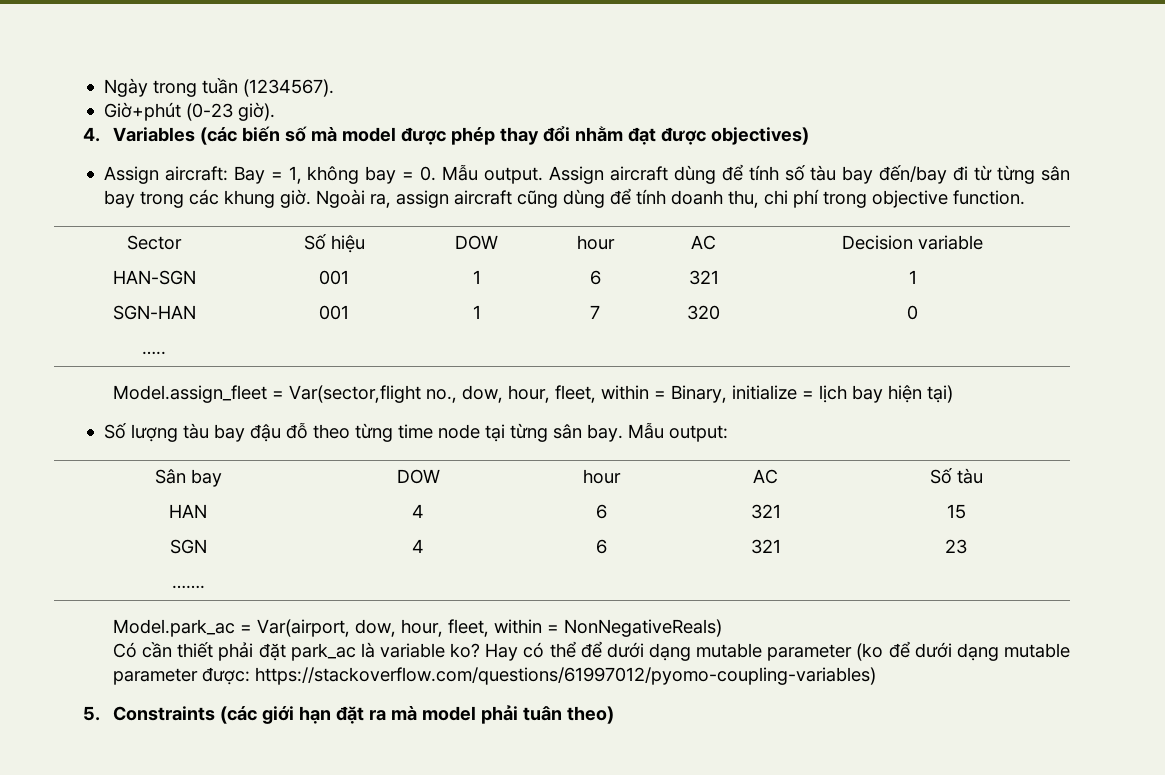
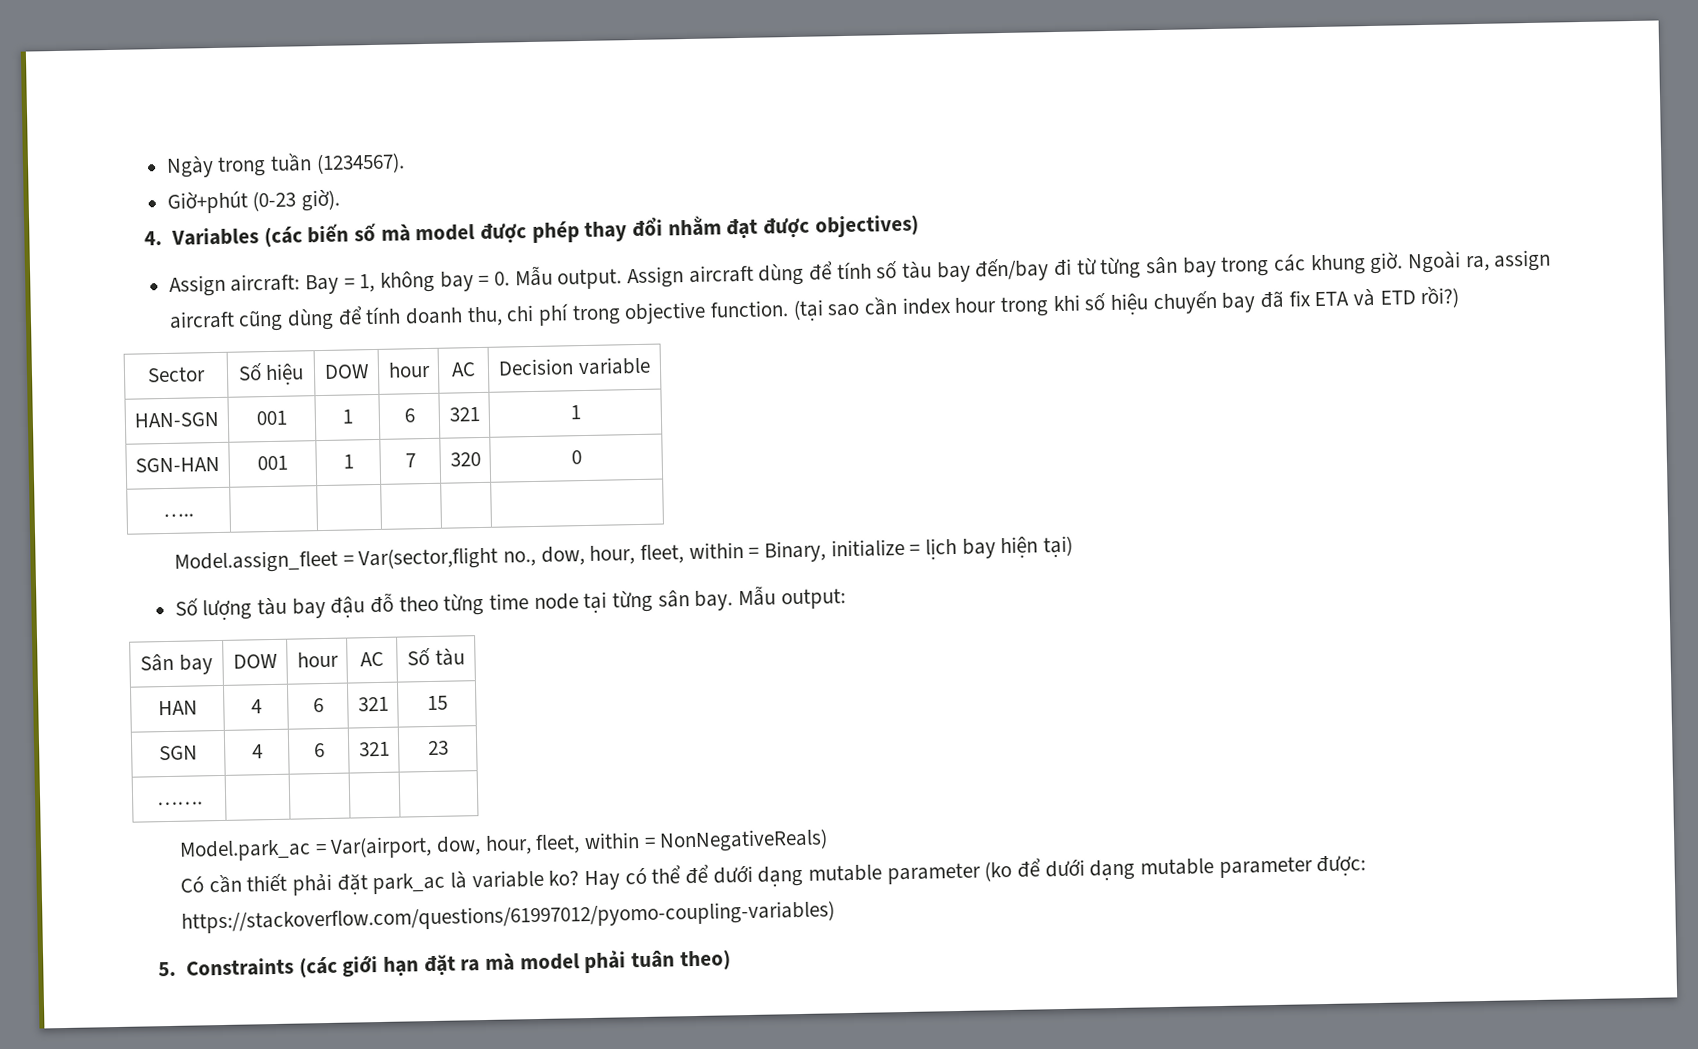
(1025, 197) none -> [792,286,1460,322] (tại sao cần index hour trong khi số hiệu chuyến bay đã fix ETA và ETD rồi?)

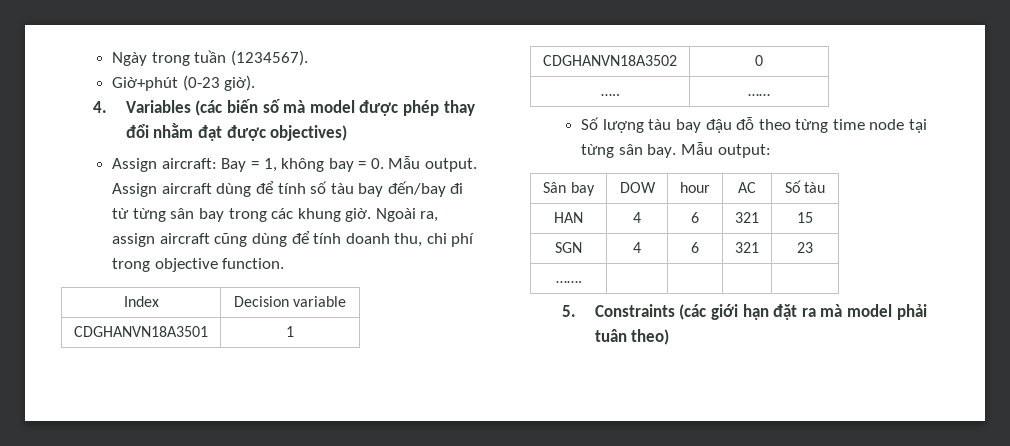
[792,286,1460,322] [147,366,206,383] [237,363,305,386] [323,364,370,379] [387,361,431,378] [451,362,476,377] [498,356,651,376] [134,411,220,428] [256,410,287,426] [341,409,353,424] [403,408,415,423] [448,407,480,422] [569,405,581,420] [135,456,220,473] [257,455,288,471] [342,454,354,469] [404,453,416,468] [449,451,481,467] [570,450,582,465] [163,513,194,518] [173,535,1073,574] (tại sao cần index hour trong khi số hiệu chuyến bay đã fix ETA và ETD rồi?) // Sector | Số hiệu | DOW | hour | AC | Decision variable // HAN-SGN | 001 | 1 | 6 | 321 | 1 // SGN-HAN | 001 | 1 | 7 | 320 | 0 // ….. | | | | | // Model.assign_fleet = Var(sector,flight no., dow, hour, fleet, within = Binary, initialize = lịch bay hiện tại) -> [123,296,159,307] [233,296,347,307] [74,326,208,337] [286,326,294,337] [543,55,677,66] [755,55,763,66] [600,94,620,96] [748,94,770,96] // Index | Decision variable // CDGHANVN18A3501 | 1 // CDGHANVN18A3502 | 0 // ….. | ……
[178,828,829,862] [179,855,1367,896] [180,900,835,934] // Model.park_ac = Var(airport, dow, hour, fleet, within = NonNegativeReals) // Có cần thiết phải đặt park_ac là variable ko? Hay có thể để dưới dạng mutable parameter (ko để dưới dạng mutable parameter được: https://stackoverflow.com/questions/61997012/pyomo-coupling-variables) -> (582, 282) none

